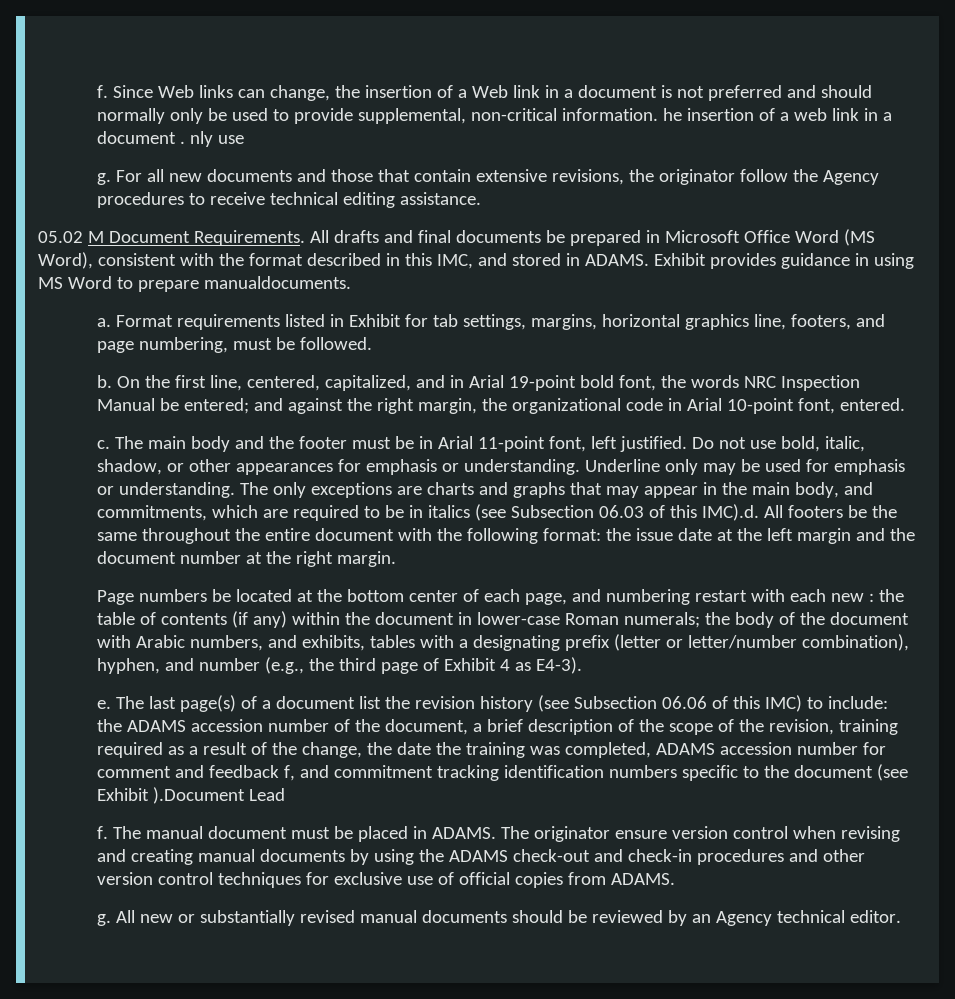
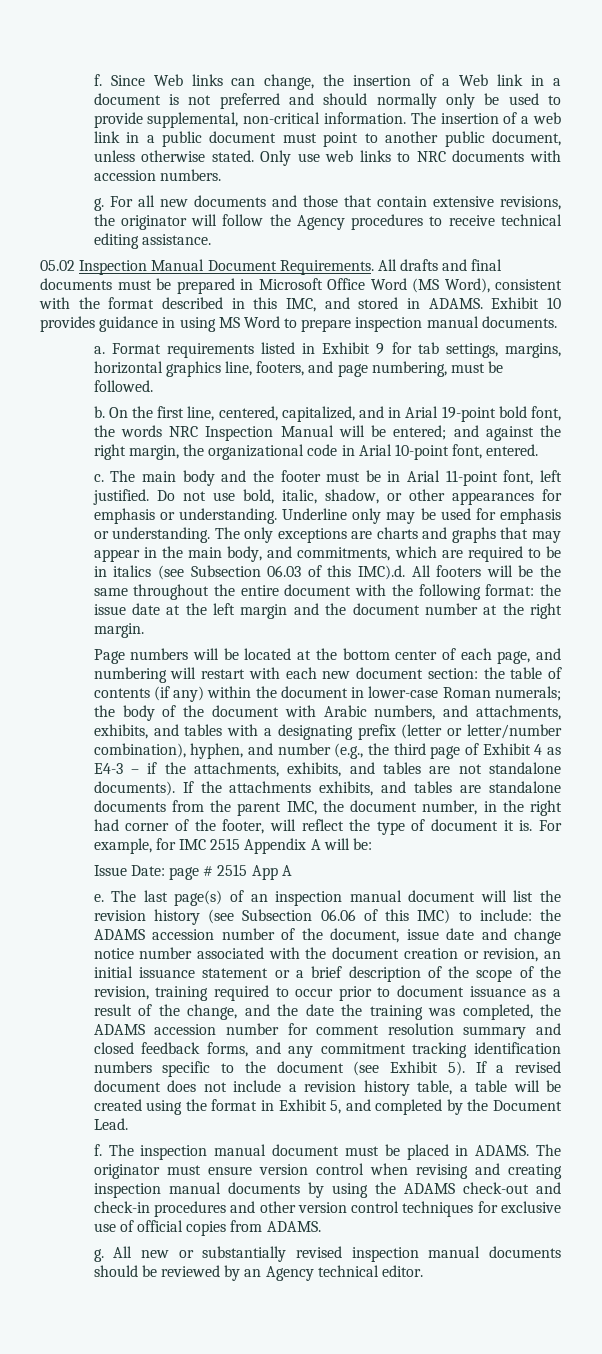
[663,108,683,121] he -> [410,112,436,124] The
[97,131,245,147] document . nly use -> [161,131,561,147] [93,150,562,166] [93,169,221,181] public document must point to another public document, unless otherwise stated. Only use web links to NRC documents with accession numbers.
(736, 177) none -> [191,214,218,226] will
[87,231,104,243] M -> [79,259,205,275] Inspection Manual
(541, 236) none -> [117,280,152,290] must
(706, 259) none -> [547,297,562,309] 10
[203,276,351,289] manualdocuments. -> [355,316,557,332] inspection manual documents.
(402, 320) none -> [376,343,385,355] 9
(156, 404) none -> [338,425,365,437] will
(844, 511) none -> [486,565,513,577] will
(208, 595) none -> [193,648,220,660] will
(691, 597) none -> [170,667,197,679] will
[869,593,875,602] : -> [356,667,478,679] document section:
[302,635,366,651] exhibits, -> [476,705,561,720] [93,724,179,739] attachments, exhibits, and
[536,657,583,674] E4-3). -> [93,762,562,777] [93,781,561,796] [93,800,562,816] [93,819,562,835] [93,838,372,854] [93,864,292,880] E4-3 – if the attachments, exhibits, and tables are not standalone documents). If the attachments exhibits, and tables are standalone documents from the parent IMC, the document number, in the right had corner of the footer, will reflect the type of document it is. For example, for IMC 2515 Appendix A will be: // Issue Date: page # 2515 App A
[262,696,356,709] a document -> [250,890,507,906] an inspection manual document will
(469, 727) none -> [406,928,562,944] [93,947,562,962] [93,966,290,978] issue date and change notice number associated with the document creation or revision, an initial issuance statement or
(164, 750) none -> [275,985,526,1001] to occur prior to document issuance
(363, 750) none -> [244,1004,270,1016] and
(652, 750) none -> [540,1004,562,1016] the
[175,765,330,781] and feedback f, and -> [387,1023,561,1039] [93,1042,314,1058] resolution summary and closed feedback forms, and any
[153,787,286,804] ).Document Lead -> [447,1061,561,1076] [93,1080,562,1096] [93,1099,562,1115] [93,1118,128,1130] 5). If a revised document does not include a revision history table, a table will be created using the format in Exhibit 5, and completed by the Document Lead.
(142, 832) none -> [140,1145,208,1160] inspection
(611, 834) none -> [166,1165,201,1175] must
(194, 857) none -> [93,1183,161,1198] inspection
(356, 916) none -> [351,1247,419,1262] inspection

